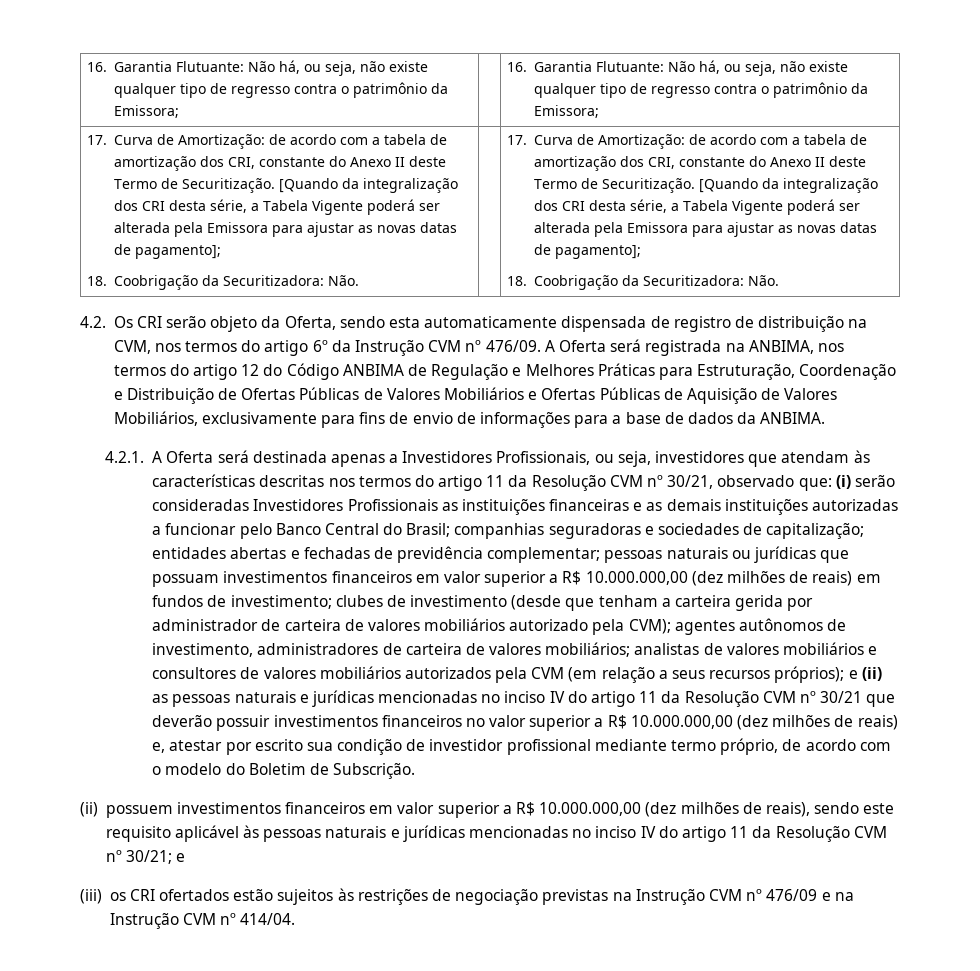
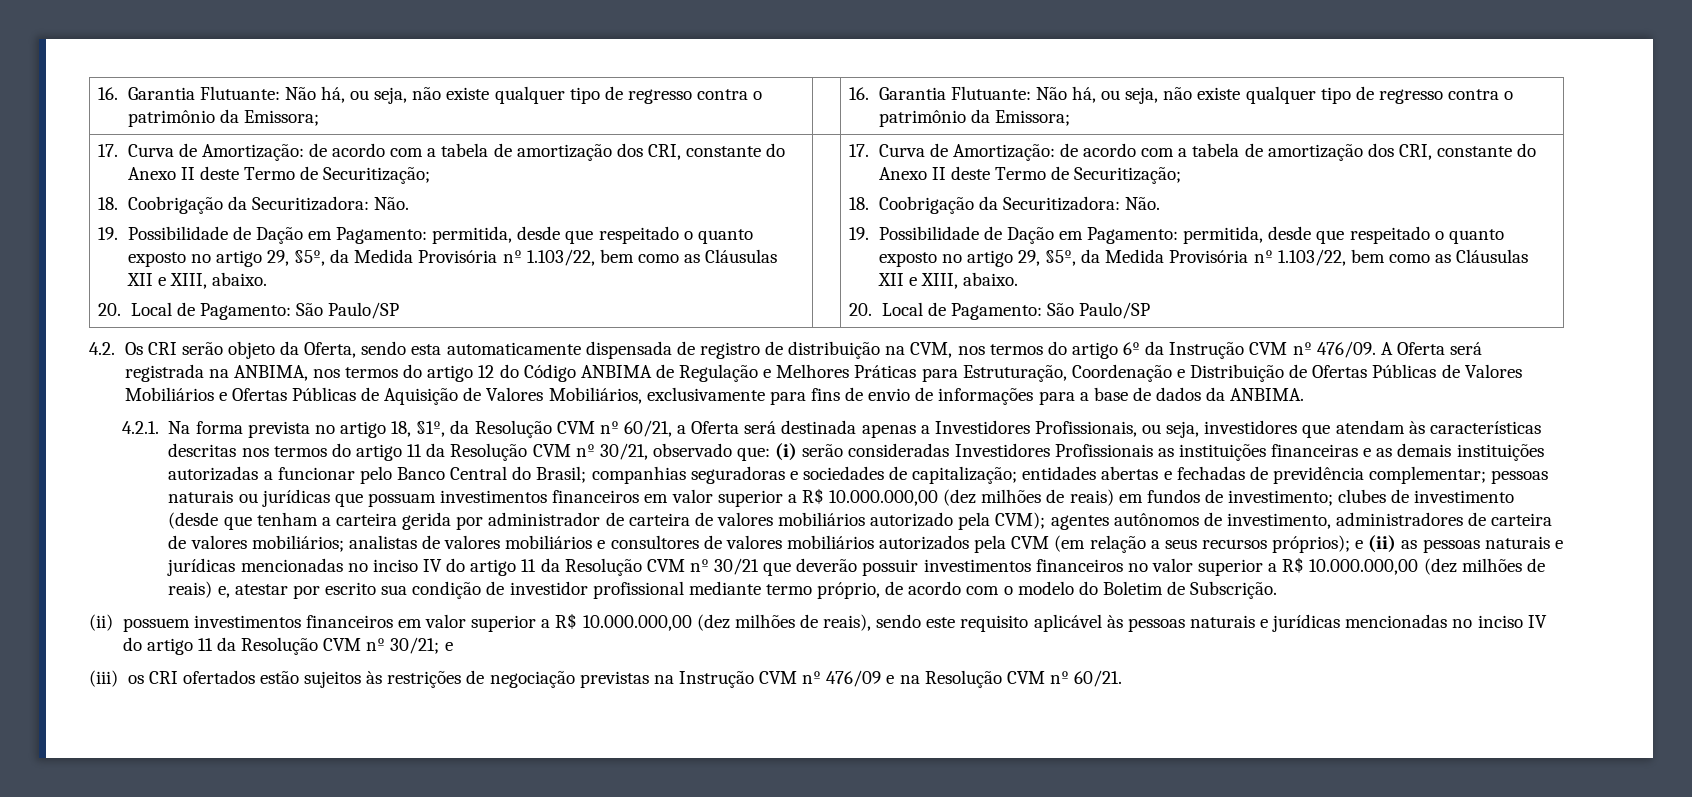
[181,178,458,193] [113,199,440,215] [113,222,457,237] [113,244,221,259] [86,275,359,290] Securitização. [Quando da integralização dos CRI desta série, a Tabela Vigente poderá ser alterada pela Emissora para ajustar as novas datas de pagamento]; // 18. Coobrigação da Securitizadora: Não. -> [323,167,431,184] [98,196,409,214] [98,226,753,244] [127,249,778,267] [126,272,267,289] [98,302,400,320] Securitização; // 18. Coobrigação da Securitizadora: Não. // 19. Possibilidade de Dação em Pagamento: permitida, desde que respeitado o quanto exposto no artigo 29, §5º, da Medida Provisória nº 1.103/22, bem como as Cláusulas XII e XIII, abaixo. // 20. Local de Pagamento: São Paulo/SP
[601,178,878,193] [533,199,860,215] [533,222,877,237] [533,244,641,259] [506,275,779,290] Securitização. [Quando da integralização dos CRI desta série, a Tabela Vigente poderá ser alterada pela Emissora para ajustar as novas datas de pagamento]; // 18. Coobrigação da Securitizadora: Não. -> [1074,167,1182,184] [849,196,1160,214] [849,226,1504,244] [878,249,1529,267] [877,272,1018,289] [849,302,1151,320] Securitização; // 18. Coobrigação da Securitizadora: Não. // 19. Possibilidade de Dação em Pagamento: permitida, desde que respeitado o quanto exposto no artigo 29, §5º, da Medida Provisória nº 1.103/22, bem como as Cláusulas XII e XIII, abaixo. // 20. Local de Pagamento: São Paulo/SP
[152,451,163,463] A -> [168,420,687,438] Na forma prevista no artigo 18, §1º, da Resolução CVM nº 60/21, a
[109,913,296,929] Instrução CVM nº 414/04. -> [924,670,1123,688] Resolução CVM nº 60/21.

